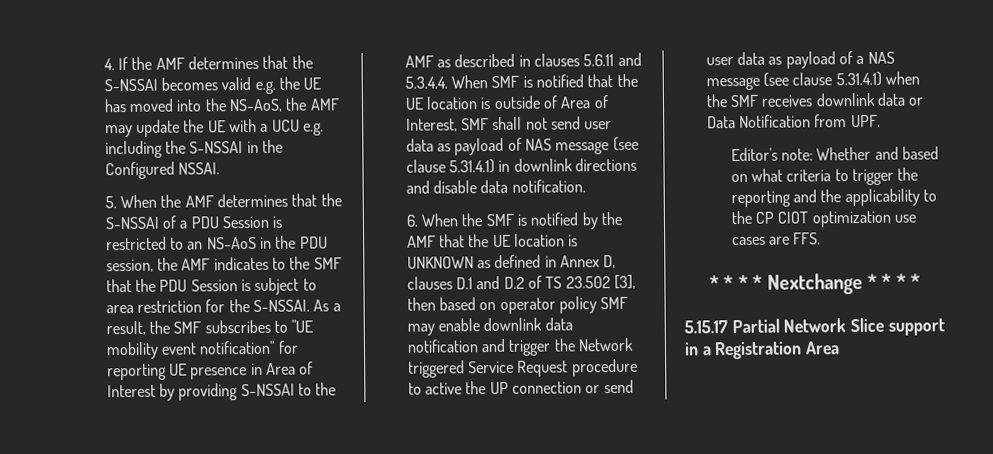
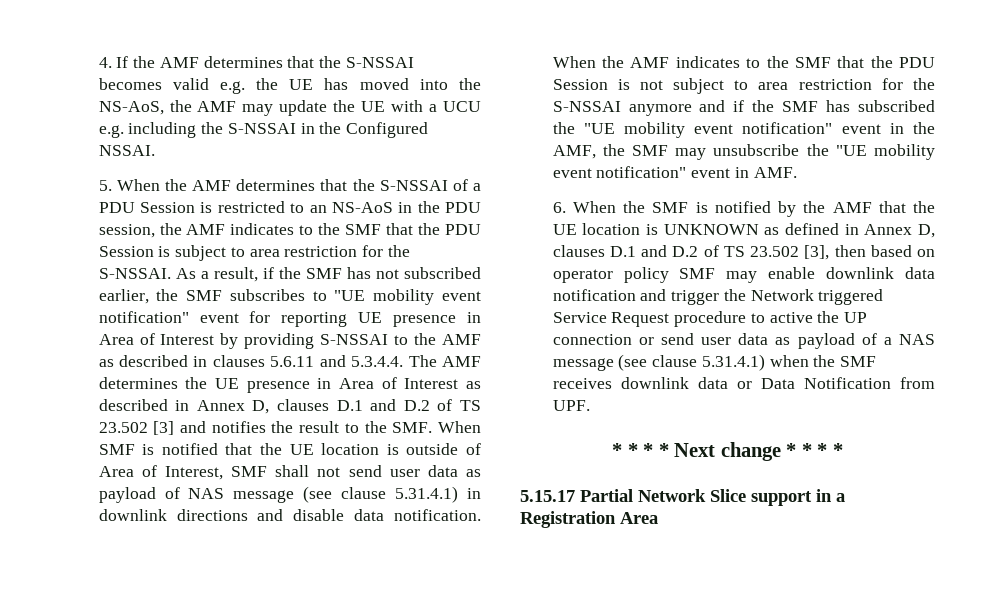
(146, 328) none -> [262,267,482,279] [98,289,149,304] if the SMF has not subscribed earlier,
(276, 347) none -> [199,313,239,323] event
(448, 82) none -> [408,355,481,367] [98,377,481,393] [98,399,482,414] [98,421,433,435] The AMF determines the UE presence in Area of Interest as described in Annex D, clauses D.1 and D.2 of TS 23.502 [3] and notifies the result to the SMF.
(586, 186) none -> [552,56,935,68] [552,78,935,94] [552,100,935,116] [552,122,935,138] [552,144,935,160] [552,166,797,178] When the AMF indicates to the SMF that the PDU Session is not subject to area restriction for the S-NSSAI anymore and if the SMF has subscribed the "UE mobility event notification" event in the AMF, the SMF may unsubscribe the "UE mobility event notification" event in AMF.
[730,146,939,162] [730,167,919,186] [730,188,937,208] [730,210,916,228] [731,232,822,246] [708,273,863,295] // Editor's note: Whether and based on what criteria to trigger the reporting and the applicability to the CP CIOT optimization use cases are FFS. // * * * * Nextchange -> [612,442,781,461] // * * * * Next change

